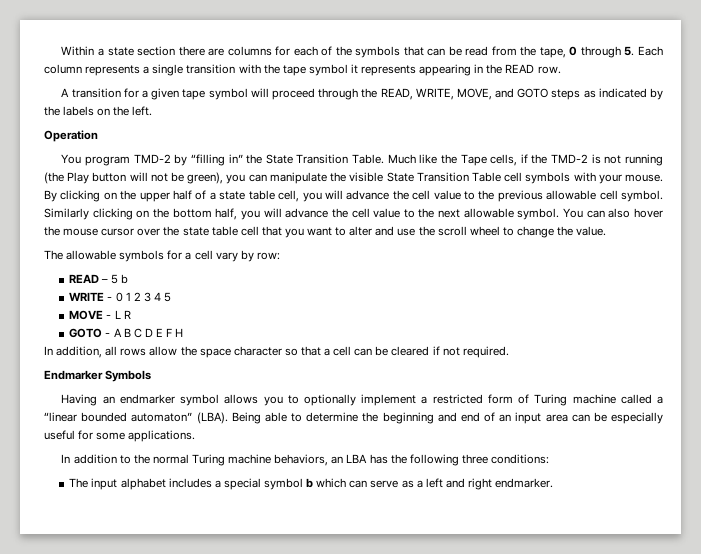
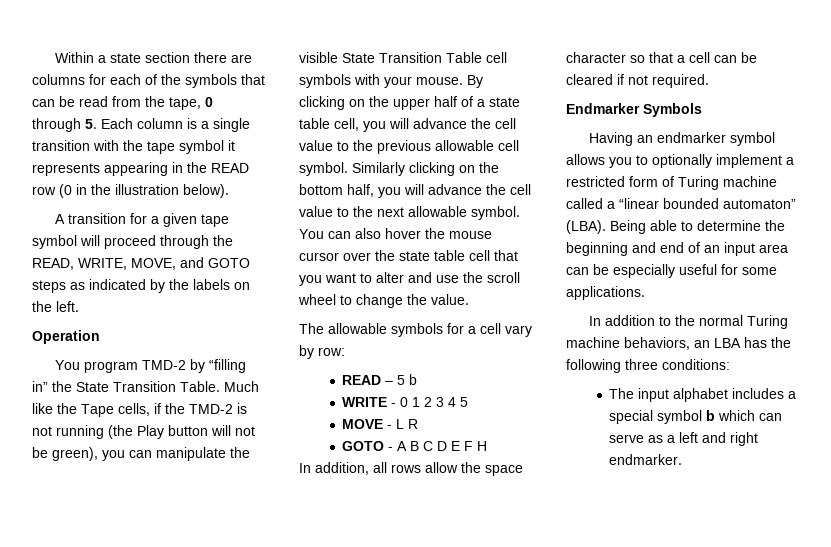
[85,65,141,76] represents -> [187,118,197,129] is
[537,66,561,74] row. -> [32,184,229,198] row (0 in the illustration below).

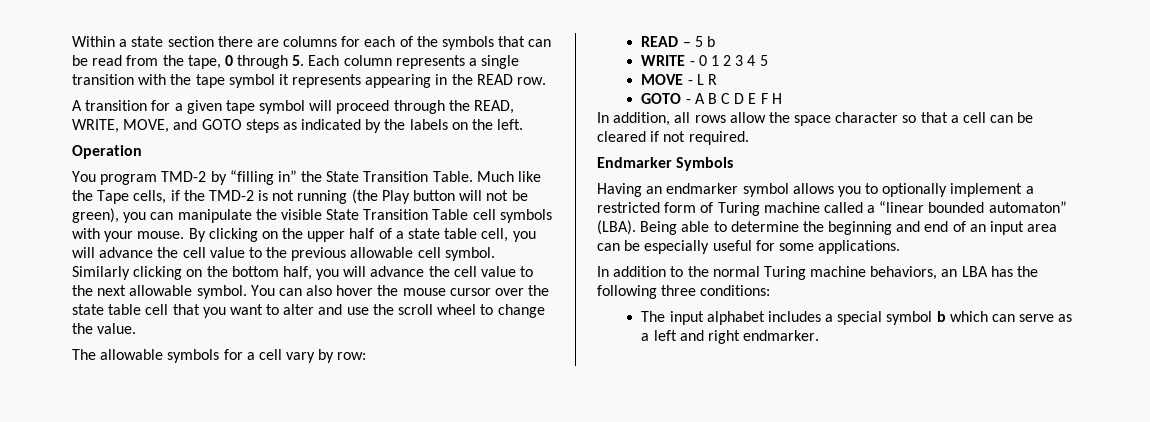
[187,118,197,129] is -> [395,55,465,69] represents
[32,184,229,198] row (0 in the illustration below). -> [517,77,547,85] row.

